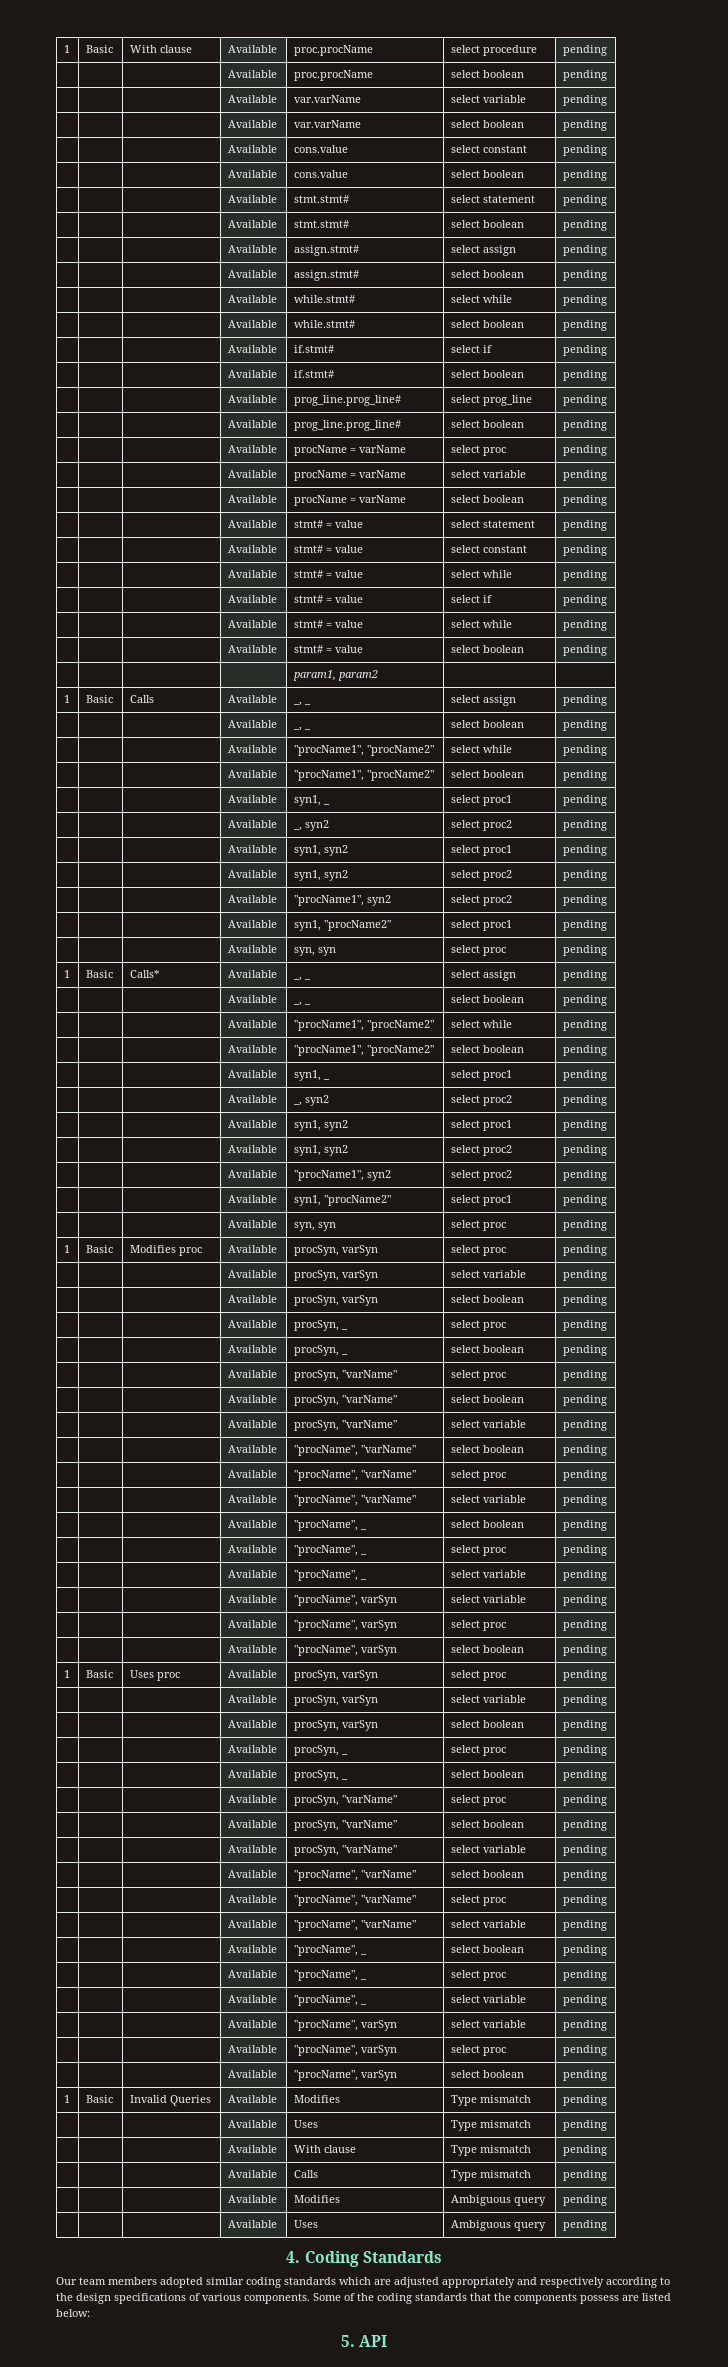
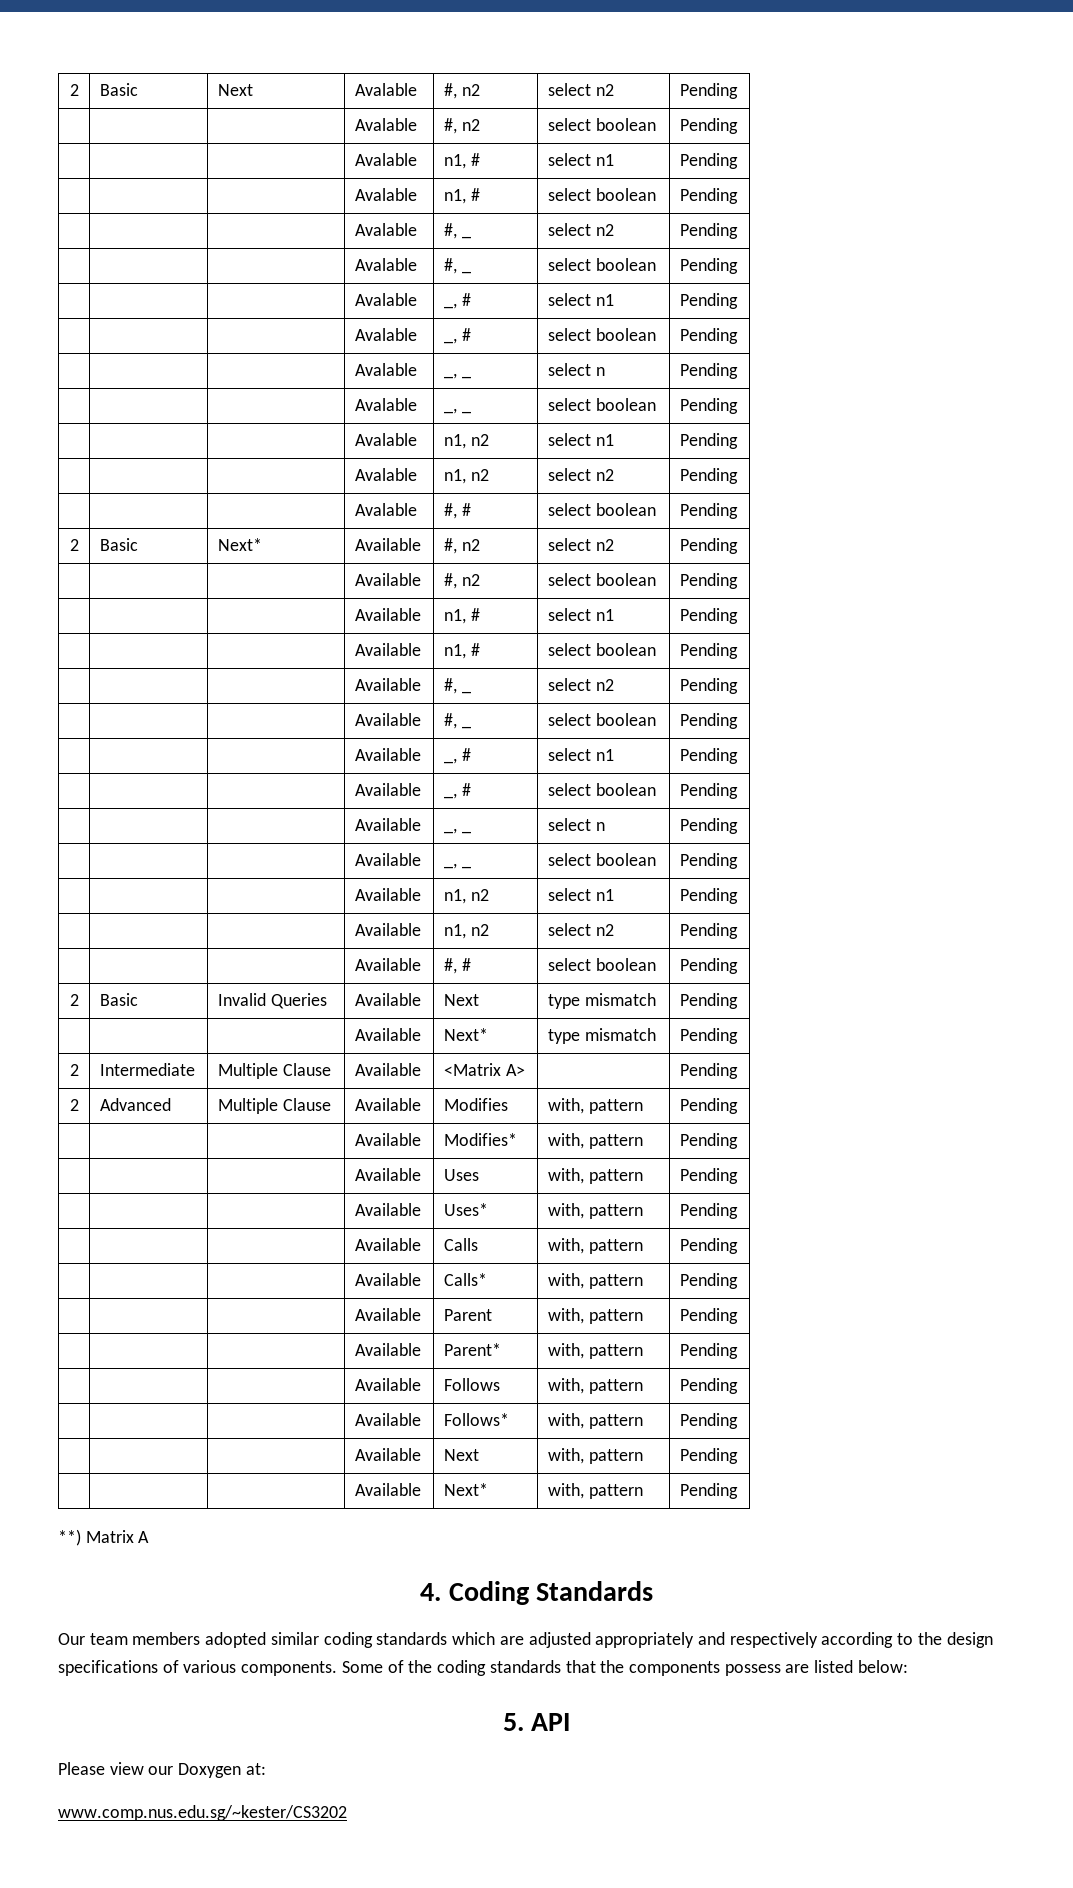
[63,45,70,53] [85,45,113,53] [129,45,192,53] [227,45,277,53] [293,45,373,56] [450,45,537,56] [562,45,607,56] [227,70,277,78] [293,70,373,81] [450,70,524,78] [562,70,607,81] [227,95,277,103] [293,95,361,103] [450,95,526,103] [562,95,607,106] [227,120,277,128] [293,120,361,128] [450,120,524,128] [562,120,607,131] [227,145,277,153] [293,145,348,153] [450,145,527,153] [562,145,607,156] [227,170,277,178] [293,170,348,178] [450,170,524,178] [562,170,607,181] [227,195,277,203] [293,195,349,203] [450,195,535,203] [562,195,607,206] [227,220,277,228] [293,220,349,228] [450,220,524,228] [562,220,607,231] [227,245,277,253] [293,245,359,256] [450,245,516,256] [562,245,607,256] [227,270,277,278] [293,270,359,281] [450,270,524,278] [562,270,607,281] [227,295,277,303] [293,295,355,303] [450,295,512,303] [562,295,607,306] [227,320,277,328] [293,320,355,328] [450,320,524,328] [562,320,607,331] [227,345,277,353] [293,345,334,353] [450,345,492,353] [562,345,607,356] [227,370,277,378] [293,370,334,378] [450,370,524,378] [562,370,607,381] [227,395,277,403] [293,395,401,406] [450,395,532,406] [562,395,607,406] [227,420,277,428] [293,420,401,431] [450,420,524,428] [562,420,607,431] [227,445,277,453] [293,445,406,456] [450,445,506,456] [562,445,607,456] [227,470,277,478] [293,470,406,481] [450,470,526,478] [562,470,607,481] [227,495,277,503] [293,495,406,506] [450,495,524,503] [562,495,607,506] [227,520,277,528] [293,520,363,528] [450,520,535,528] [562,520,607,531] [227,545,277,553] [293,545,363,553] [450,545,527,553] [562,545,607,556] [227,570,277,578] [293,570,363,578] [450,570,512,578] [562,570,607,581] [227,595,277,603] [293,595,363,603] [450,595,492,603] [562,595,607,606] [227,620,277,628] [293,620,363,628] [450,620,512,628] [562,620,607,631] [227,645,277,653] [293,645,363,653] [450,645,524,653] [562,645,607,656] [292,670,378,681] [63,695,70,703] [85,695,113,703] [129,695,154,703] [227,695,277,703] [292,702,311,706] [450,695,516,706] [562,695,607,706] [227,720,277,728] [292,727,311,731] [450,720,524,728] [562,720,607,731] [227,745,277,753] [293,745,434,756] [450,745,512,753] [562,745,607,756] [227,770,277,778] [293,770,434,781] [450,770,524,778] [562,770,607,781] [227,795,277,803] [293,795,330,806] [450,795,512,806] [562,795,607,806] [227,820,277,828] [292,820,329,831] [450,820,512,831] [562,820,607,831] [227,845,277,853] [293,845,348,856] [450,845,512,856] [562,845,607,856] [227,870,277,878] [293,870,348,881] [450,870,512,881] [562,870,607,881] [227,895,277,903] [293,895,391,906] [450,895,512,906] [562,895,607,906] [227,920,277,928] [293,920,391,931] [450,920,512,931] [562,920,607,931] [227,945,277,953] [293,947,336,956] [450,945,506,956] [562,945,607,956] [63,970,70,978] [85,970,113,978] [129,970,160,978] [227,970,277,978] [292,977,311,981] [450,970,516,981] [562,970,607,981] [227,995,277,1003] [292,1002,311,1006] [450,995,524,1003] [562,995,607,1006] [227,1020,277,1028] [293,1020,434,1031] [450,1020,512,1028] [562,1020,607,1031] [227,1045,277,1053] [293,1045,434,1056] [450,1045,524,1053] [562,1045,607,1056] [227,1070,277,1078] [293,1070,330,1081] [450,1070,512,1081] [562,1070,607,1081] [227,1095,277,1103] [292,1095,329,1106] [450,1095,512,1106] [562,1095,607,1106] [227,1120,277,1128] [293,1120,348,1131] [450,1120,512,1131] [562,1120,607,1131] [227,1145,277,1153] [293,1145,348,1156] [450,1145,512,1156] [562,1145,607,1156] [227,1170,277,1178] [293,1170,391,1181] [450,1170,512,1181] [562,1170,607,1181] [227,1195,277,1203] [293,1195,391,1206] [450,1195,512,1206] [562,1195,607,1206] [227,1220,277,1228] [293,1222,336,1231] [450,1220,506,1231] [562,1220,607,1231] [63,1245,70,1253] [85,1245,113,1253] [129,1245,202,1256] [227,1245,277,1253] [293,1245,378,1256] [450,1245,506,1256] [562,1245,607,1256] [227,1270,277,1278] [293,1270,378,1281] [450,1270,526,1278] [562,1270,607,1281] [227,1295,277,1303] [293,1295,378,1306] [450,1295,524,1303] [562,1295,607,1306] [227,1320,277,1328] [293,1320,348,1331] [450,1320,506,1331] [562,1320,607,1331] [227,1345,277,1353] [293,1345,348,1356] [450,1345,524,1353] [562,1345,607,1356] [227,1370,277,1378] [293,1370,397,1381] [450,1370,506,1381] [562,1370,607,1381] [227,1395,277,1403] [293,1395,397,1406] [450,1395,524,1403] [562,1395,607,1406] [227,1420,277,1428] [293,1420,397,1431] [450,1420,526,1428] [562,1420,607,1431] [227,1445,277,1453] [293,1445,416,1456] [450,1445,524,1453] [562,1445,607,1456] [227,1470,277,1478] [293,1470,416,1481] [450,1470,506,1481] [562,1470,607,1481] [227,1495,277,1503] [293,1495,416,1506] [450,1495,526,1503] [562,1495,607,1506] [227,1520,277,1528] [293,1520,367,1531] [450,1520,524,1528] [562,1520,607,1531] [227,1545,277,1553] [293,1545,367,1556] [450,1545,506,1556] [562,1545,607,1556] [227,1570,277,1578] [293,1570,367,1581] [450,1570,526,1578] [562,1570,607,1581] [227,1595,277,1603] [293,1595,397,1606] [450,1595,526,1603] [562,1595,607,1606] [227,1620,277,1628] [293,1620,397,1631] [450,1620,506,1631] [562,1620,607,1631] [227,1645,277,1653] [293,1645,397,1656] [450,1645,524,1653] [562,1645,607,1656] [63,1670,70,1678] [85,1670,113,1678] [129,1670,180,1681] [227,1670,277,1678] [293,1670,378,1681] [450,1670,506,1681] [562,1670,607,1681] [227,1695,277,1703] [293,1695,378,1706] [450,1695,526,1703] [562,1695,607,1706] [227,1720,277,1728] [293,1720,378,1731] [450,1720,524,1728] [562,1720,607,1731] [227,1745,277,1753] [293,1745,348,1756] [450,1745,506,1756] [562,1745,607,1756] [227,1770,277,1778] [293,1770,348,1781] [450,1770,524,1778] [562,1770,607,1781] [227,1795,277,1803] [293,1795,397,1806] [450,1795,506,1806] [562,1795,607,1806] [227,1820,277,1828] [293,1820,397,1831] [450,1820,524,1828] [562,1820,607,1831] [227,1845,277,1853] [293,1845,397,1856] [450,1845,526,1853] [562,1845,607,1856] [227,1870,277,1878] [293,1870,416,1881] [450,1870,524,1878] [562,1870,607,1881] [227,1895,277,1903] [293,1895,416,1906] [450,1895,506,1906] [562,1895,607,1906] [227,1920,277,1928] [293,1920,416,1931] [450,1920,526,1928] [562,1920,607,1931] [227,1945,277,1953] [293,1945,367,1956] [450,1945,524,1953] [562,1945,607,1956] [227,1970,277,1978] [293,1970,367,1981] [450,1970,506,1981] [562,1970,607,1981] [227,1995,277,2003] [293,1995,367,2006] [450,1995,526,2003] [562,1995,607,2006] [227,2020,277,2028] [293,2020,397,2031] [450,2020,526,2028] [562,2020,607,2031] [227,2045,277,2053] [293,2045,397,2056] [450,2045,506,2056] [562,2045,607,2056] [227,2070,277,2078] [293,2070,397,2081] [450,2070,524,2078] [562,2070,607,2081] [63,2095,70,2103] [85,2095,113,2103] [129,2095,211,2106] [227,2095,277,2103] [293,2095,340,2103] [450,2095,531,2106] [562,2095,607,2106] [227,2120,277,2128] [293,2120,318,2128] [450,2120,531,2131] [562,2120,607,2131] [227,2145,277,2153] [293,2145,356,2153] [450,2145,531,2156] [562,2145,607,2156] [227,2170,277,2178] [293,2170,318,2178] [450,2170,531,2181] [562,2170,607,2181] [227,2195,277,2203] [293,2195,340,2203] [450,2195,546,2206] [562,2195,607,2206] [227,2220,277,2228] [293,2220,318,2228] [450,2220,546,2231] [562,2220,607,2231] 1 | Basic | With clause | Available | proc.procName | select procedure | pending // | | | Available | proc.procName | select boolean | pending // | | | Available | var.varName | select variable | pending // | | | Available | var.varName | select boolean | pending // | | | Available | cons.value | select constant | pending // | | | Available | cons.value | select boolean | pending // | | | Available | stmt.stmt# | select statement | pending // | | | Available | stmt.stmt# | select boolean | pending // | | | Available | assign.stmt# | select assign | pending // | | | Available | assign.stmt# | select boolean | pending // | | | Available | while.stmt# | select while | pending // | | | Available | while.stmt# | select boolean | pending // | | | Available | if.stmt# | select if | pending // | | | Available | if.stmt# | select boolean | pending // | | | Available | prog_line.prog_line# | select prog_line | pending // | | | Available | prog_line.prog_line# | select boolean | pending // | | | Available | procName = varName | select proc | pending // | | | Available | procName = varName | select variable | pending // | | | Available | procName = varName | select boolean | pending // | | | Available | stmt# = value | select statement | pending // | | | Available | stmt# = value | select constant | pending // | | | Available | stmt# = value | select while | pending // | | | Available | stmt# = value | select if | pending // | | | Available | stmt# = value | select while | pending // | | | Available | stmt# = value | select boolean | pending // | | | | param1, param2 | | // 1 | Basic | Calls | Available | _, _ | select assign | pending // | | | Available | _, _ | select boolean | pending // | | | Available | "procName1", "procName2" | select while | pending // | | | Available | "procName1", "procName2" | select boolean | pending // | | | Available | syn1, _ | select proc1 | pending // | | | Available | _, syn2 | select proc2 | pending // | | | Available | syn1, syn2 | select proc1 | pending // | | | Available | syn1, syn2 | select proc2 | pending // | | | Available | "procName1", syn2 | select proc2 | pending // | | | Available | syn1, "procName2" | select proc1 | pending // | | | Available | syn, syn | select proc | pending // 1 | Basic | Calls* | Available | _, _ | select assign | pending // | | | Available | _, _ | select boolean | pending // | | | Available | "procName1", "procName2" | select while | pending // | | | Available | "procName1", "procName2" | select boolean | pending // | | | Available | syn1, _ | select proc1 | pending // | | | Available | _, syn2 | select proc2 | pending // | | | Available | syn1, syn2 | select proc1 | pending // | | | Available | syn1, syn2 | select proc2 | pending // | | | Available | "procName1", syn2 | select proc2 | pending // | | | Available | syn1, "procName2" | select proc1 | pending // | | | Available | syn, syn | select proc | pending // 1 | Basic | Modifies proc | Available | procSyn, varSyn | select proc | pending // | | | Available | procSyn, varSyn | select variable | pending // | | | Available | procSyn, varSyn | select boolean | pending // | | | Available | procSyn, _ | select proc | pending // | | | Available | procSyn, _ | select boolean | pending // | | | Available | procSyn, "varName" | select proc | pending // | | | Available | procSyn, "varName" | select boolean | pending // | | | Available | procSyn, "varName" | select variable | pending // | | | Available | "procName", "varName" | select boolean | pending // | | | Available | "procName", "varName" | select proc | pending // | | | Available | "procName", "varName" | select variable | pending // | | | Available | "procName", _ | select boolean | pending // | | | Available | "procName", _ | select proc | pending // | | | Available | "procName", _ | select variable | pending // | | | Available | "procName", varSyn | select variable | pending // | | | Available | "procName", varSyn | select proc | pending // | | | Available | "procName", varSyn | select boolean | pending // 1 | Basic | Uses proc | Available | procSyn, varSyn | select proc | pending // | | | Available | procSyn, varSyn | select variable | pending // | | | Available | procSyn, varSyn | select boolean | pending // | | | Available | procSyn, _ | select proc | pending // | | | Available | procSyn, _ | select boolean | pending // | | | Available | procSyn, "varName" | select proc | pending // | | | Available | procSyn, "varName" | select boolean | pending // | | | Available | procSyn, "varName" | select variable | pending // | | | Available | "procName", "varName" | select boolean | pending // | | | Available | "procName", "varName" | select proc | pending // | | | Available | "procName", "varName" | select variable | pending // | | | Available | "procName", _ | select boolean | pending // | | | Available | "procName", _ | select proc | pending // | | | Available | "procName", _ | select variable | pending // | | | Available | "procName", varSyn | select variable | pending // | | | Available | "procName", varSyn | select proc | pending // | | | Available | "procName", varSyn | select boolean | pending // 1 | Basic | Invalid Queries | Available | Modifies | Type mismatch | pending // | | | Available | Uses | Type mismatch | pending // | | | Available | With clause | Type mismatch | pending // | | | Available | Calls | Type mismatch | pending // | | | Available | Modifies | Ambiguous query | pending // | | | Available | Uses | Ambiguous query | pending -> [70,84,80,96] [99,83,138,96] [217,84,253,96] [354,83,417,96] [443,83,480,99] [547,83,614,96] [679,83,738,99] [354,118,417,131] [443,118,480,134] [547,118,656,131] [679,118,738,134] [354,153,417,166] [443,153,480,169] [547,153,614,166] [679,153,738,169] [354,188,417,201] [443,188,480,204] [547,188,656,201] [679,188,738,204] [354,223,417,236] [443,223,471,239] [547,223,614,236] [679,223,738,239] [354,258,417,271] [443,258,471,274] [547,258,656,271] [679,258,738,274] [354,293,417,306] [443,293,471,309] [547,293,614,306] [679,293,738,309] [354,328,417,341] [443,328,471,344] [547,328,656,341] [679,328,738,344] [354,363,417,376] [443,373,471,379] [547,363,605,376] [679,363,738,379] [354,398,417,411] [443,408,471,414] [547,398,656,411] [679,398,738,414] [354,433,417,446] [443,434,489,449] [547,433,614,446] [679,433,738,449] [354,468,417,481] [443,469,489,484] [547,468,614,481] [679,468,738,484] [354,503,417,516] [443,503,471,519] [547,503,656,516] [679,503,738,519] [70,539,80,551] [99,538,138,551] [217,538,262,551] [354,538,421,551] [443,538,480,554] [547,538,614,551] [679,538,738,554] [354,573,421,586] [443,573,480,589] [547,573,656,586] [679,573,738,589] [354,608,421,621] [443,608,480,624] [547,608,614,621] [679,608,738,624] [354,643,421,656] [443,643,480,659] [547,643,656,656] [679,643,738,659] [354,678,421,691] [443,678,471,694] [547,678,614,691] [679,678,738,694] [354,713,421,726] [443,713,471,729] [547,713,656,726] [679,713,738,729] [354,748,421,761] [443,748,471,764] [547,748,614,761] [679,748,738,764] [354,783,421,796] [443,783,471,799] [547,783,656,796] [679,783,738,799] [354,818,421,831] [443,828,471,834] [547,818,605,831] [679,818,738,834] [354,853,421,866] [443,863,471,869] [547,853,656,866] [679,853,738,869] [354,888,421,901] [443,889,489,904] [547,888,614,901] [679,888,738,904] [354,923,421,936] [443,924,489,939] [547,923,614,936] [679,923,738,939] [354,958,421,971] [443,958,471,974] [547,958,656,971] [679,958,738,974] [70,994,80,1006] [99,993,138,1006] [217,993,327,1009] [354,993,421,1006] [443,994,479,1006] [547,993,656,1009] [679,993,738,1009] [354,1028,421,1041] [443,1028,488,1041] [547,1028,656,1044] [679,1028,738,1044] [70,1064,80,1076] [99,1063,195,1076] [217,1063,331,1079] [354,1063,421,1076] [443,1063,525,1076] [679,1063,738,1079] [70,1099,80,1111] [99,1098,171,1111] [217,1098,331,1114] [354,1098,421,1111] [443,1098,508,1111] [547,1098,643,1114] [679,1098,738,1114] [354,1133,421,1146] [443,1133,517,1146] [547,1133,643,1149] [679,1133,738,1149] [354,1168,421,1181] [443,1169,479,1181] [547,1168,643,1184] [679,1168,738,1184] [354,1203,421,1216] [443,1203,488,1216] [547,1203,643,1219] [679,1203,738,1219] [354,1238,421,1251] [443,1238,478,1251] [547,1238,643,1254] [679,1238,738,1254] [354,1273,421,1286] [443,1273,487,1286] [547,1273,643,1289] [679,1273,738,1289] [354,1308,421,1321] [443,1309,492,1321] [547,1308,643,1324] [679,1308,738,1324] [354,1343,421,1356] [443,1343,501,1356] [547,1343,643,1359] [679,1343,738,1359] [354,1378,421,1391] [443,1378,500,1391] [547,1378,643,1394] [679,1378,738,1394] [354,1413,421,1426] [443,1413,509,1426] [547,1413,643,1429] [679,1413,738,1429] [354,1448,421,1461] [443,1449,479,1461] [547,1448,643,1464] [679,1448,738,1464] [354,1483,421,1496] [443,1483,488,1496] [547,1483,643,1499] [679,1483,738,1499] [58,1529,150,1546] 2 | Basic | Next | Avalable | #, n2 | select n2 | Pending // | | | Avalable | #, n2 | select boolean | Pending // | | | Avalable | n1, # | select n1 | Pending // | | | Avalable | n1, # | select boolean | Pending // | | | Avalable | #, _ | select n2 | Pending // | | | Avalable | #, _ | select boolean | Pending // | | | Avalable | _, # | select n1 | Pending // | | | Avalable | _, # | select boolean | Pending // | | | Avalable | _, _ | select n | Pending // | | | Avalable | _, _ | select boolean | Pending // | | | Avalable | n1, n2 | select n1 | Pending // | | | Avalable | n1, n2 | select n2 | Pending // | | | Avalable | #, # | select boolean | Pending // 2 | Basic | Next* | Available | #, n2 | select n2 | Pending // | | | Available | #, n2 | select boolean | Pending // | | | Available | n1, # | select n1 | Pending // | | | Available | n1, # | select boolean | Pending // | | | Available | #, _ | select n2 | Pending // | | | Available | #, _ | select boolean | Pending // | | | Available | _, # | select n1 | Pending // | | | Available | _, # | select boolean | Pending // | | | Available | _, _ | select n | Pending // | | | Available | _, _ | select boolean | Pending // | | | Available | n1, n2 | select n1 | Pending // | | | Available | n1, n2 | select n2 | Pending // | | | Available | #, # | select boolean | Pending // 2 | Basic | Invalid Queries | Available | Next | type mismatch | Pending // | | | Available | Next* | type mismatch | Pending // 2 | Intermediate | Multiple Clause | Available | <Matrix A> | | Pending // 2 | Advanced | Multiple Clause | Available | Modifies | with, pattern | Pending // | | | Available | Modifies* | with, pattern | Pending // | | | Available | Uses | with, pattern | Pending // | | | Available | Uses* | with, pattern | Pending // | | | Available | Calls | with, pattern | Pending // | | | Available | Calls* | with, pattern | Pending // | | | Available | Parent | with, pattern | Pending // | | | Available | Parent* | with, pattern | Pending // | | | Available | Follows | with, pattern | Pending // | | | Available | Follows* | with, pattern | Pending // | | | Available | Next | with, pattern | Pending // | | | Available | Next* | with, pattern | Pending // **) Matrix A
(388, 2341) none -> [58,1762,266,1778] [58,1805,347,1821] // Please view our Doxygen at: // www.comp.nus.edu.sg/~kester/CS3202

